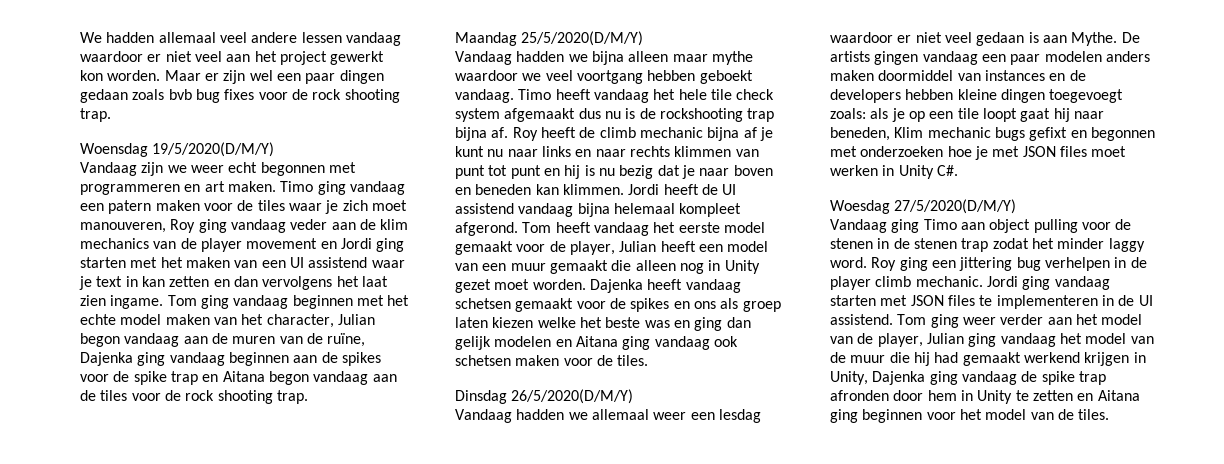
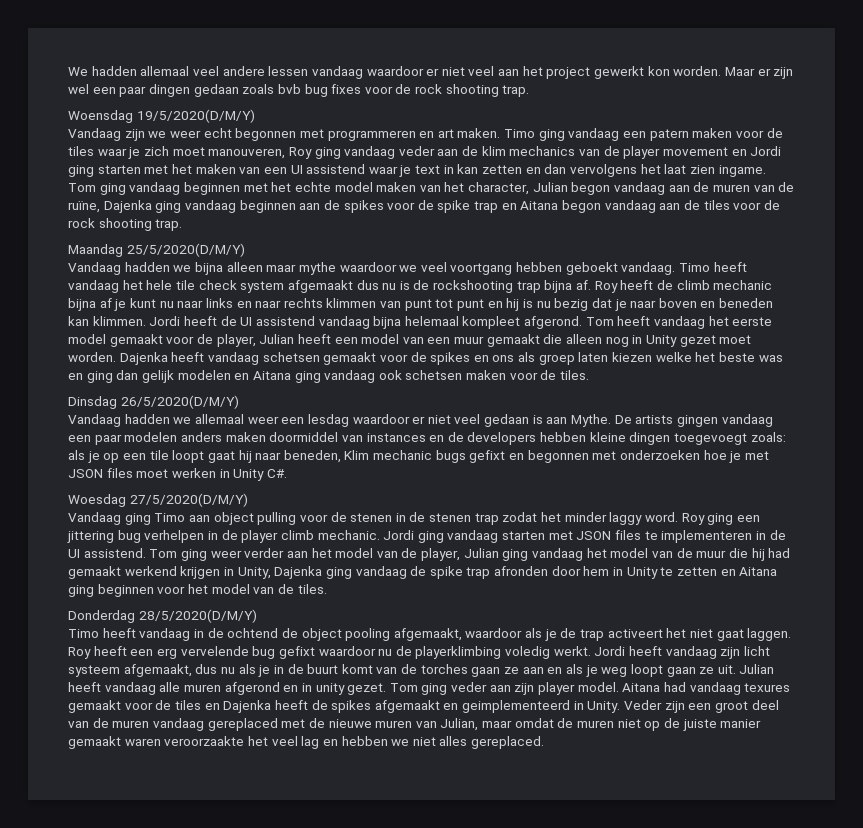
(1110, 414) none -> [68,609,257,623] [68,628,792,641] [68,646,770,659] [68,664,775,677] [68,682,791,695] [68,700,779,713] [68,718,762,731] [68,736,545,749] // Donderdag 28/5/2020(D/M/Y) // Timo heeft vandaag in de ochtend de object pooling afgemaakt, waardoor als je de trap activeert het niet gaat laggen. Roy heeft een erg vervelende bug gefixt waardoor nu de playerklimbing voledig werkt. Jordi heeft vandaag zijn licht systeem afgemaakt, dus nu als je in de buurt komt van de torches gaan ze aan en als je weg loopt gaan ze uit. Julian heeft vandaag alle muren afgerond en in unity gezet. Tom ging veder aan zijn player model. Aitana had vandaag texures gemaakt voor de tiles en Dajenka heeft de spikes afgemaakt en geimplementeerd in Unity. Veder zijn een groot deel van de muren vandaag gereplaced met de nieuwe muren van Julian, maar omdat de muren niet op de juiste manier gemaakt waren veroorzaakte het veel lag en hebben we niet alles gereplaced.

